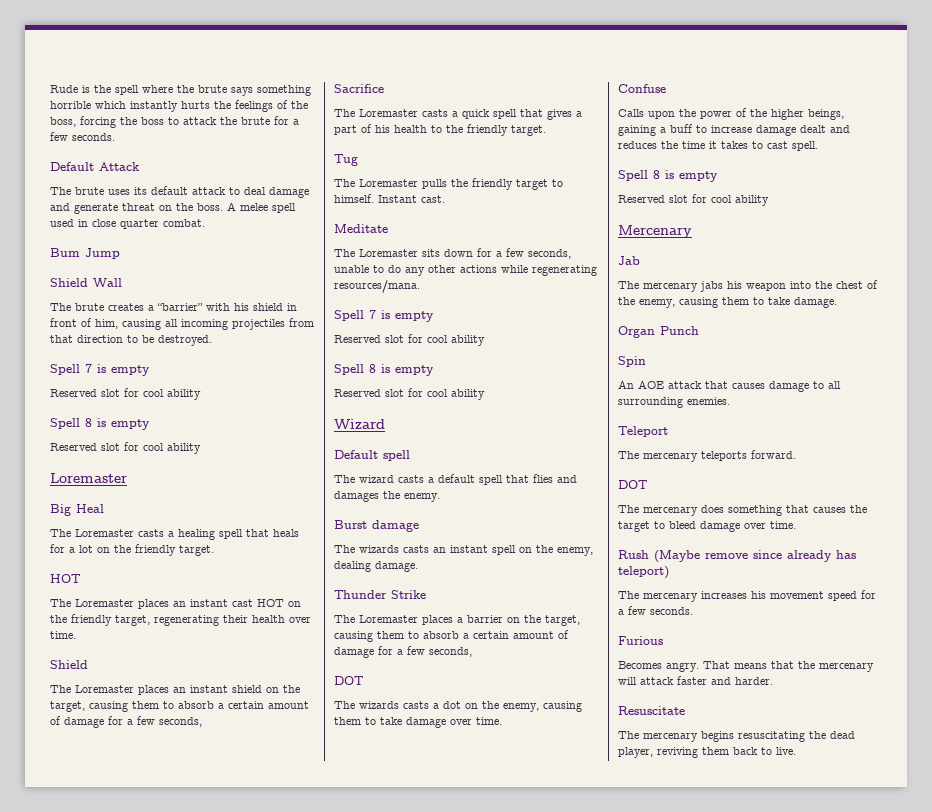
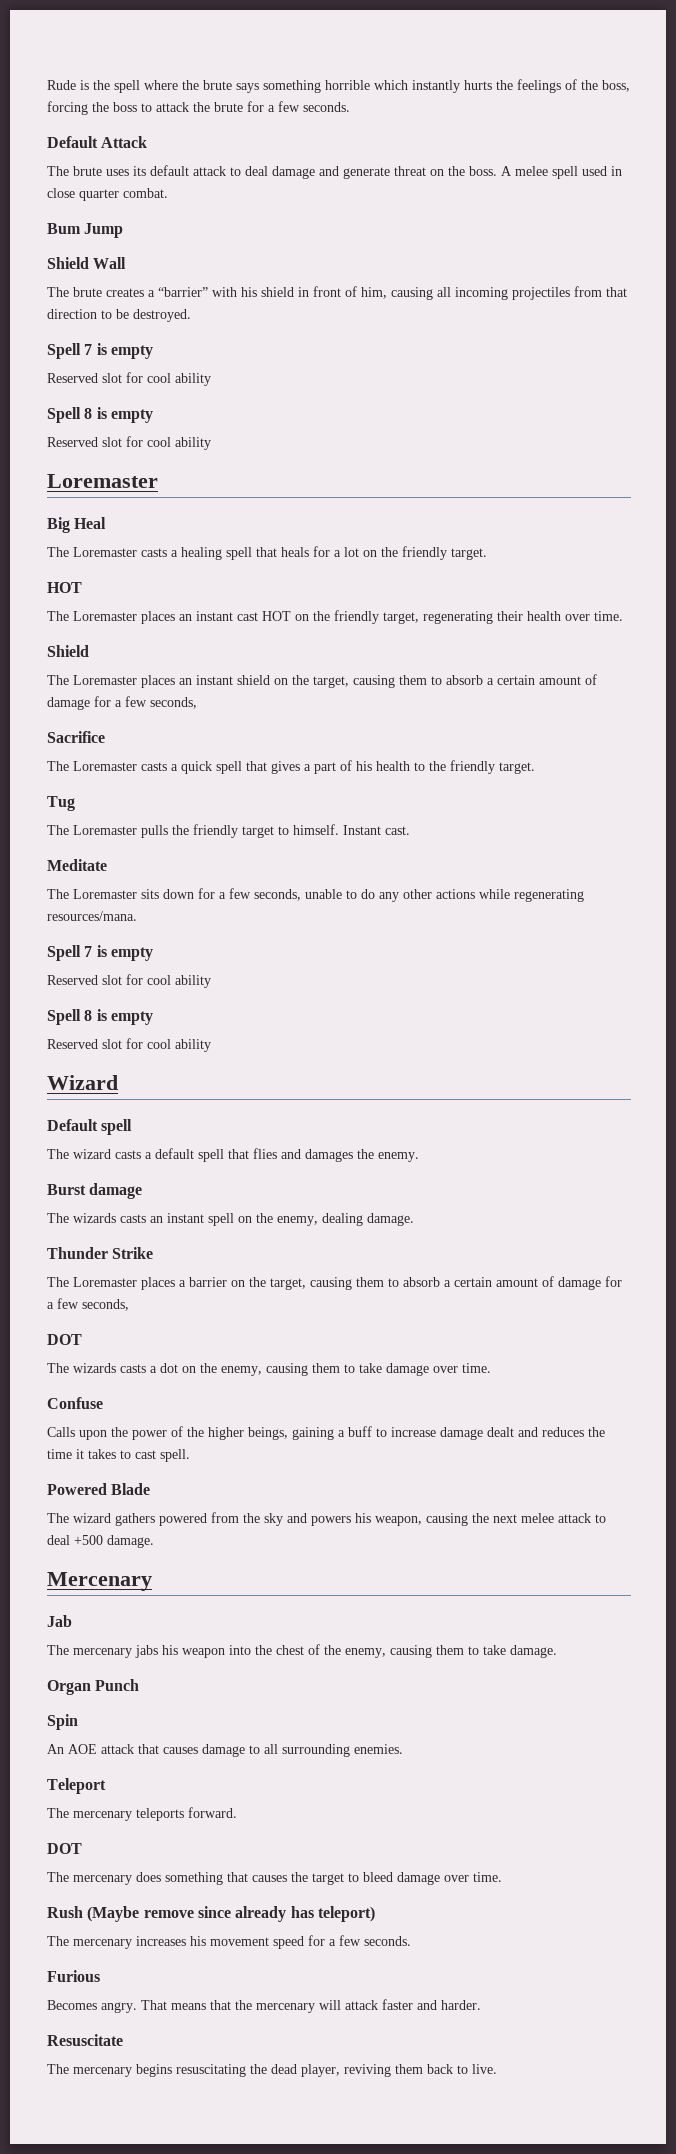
[618,170,718,182] [618,194,769,206] Spell 8 is empty // Reserved slot for cool ability -> [47,1483,151,1495] [47,1512,606,1526] [47,1535,154,1548] Powered Blade // The wizard gathers powered from the sky and powers his weapon, causing the next melee attack to deal +500 damage.

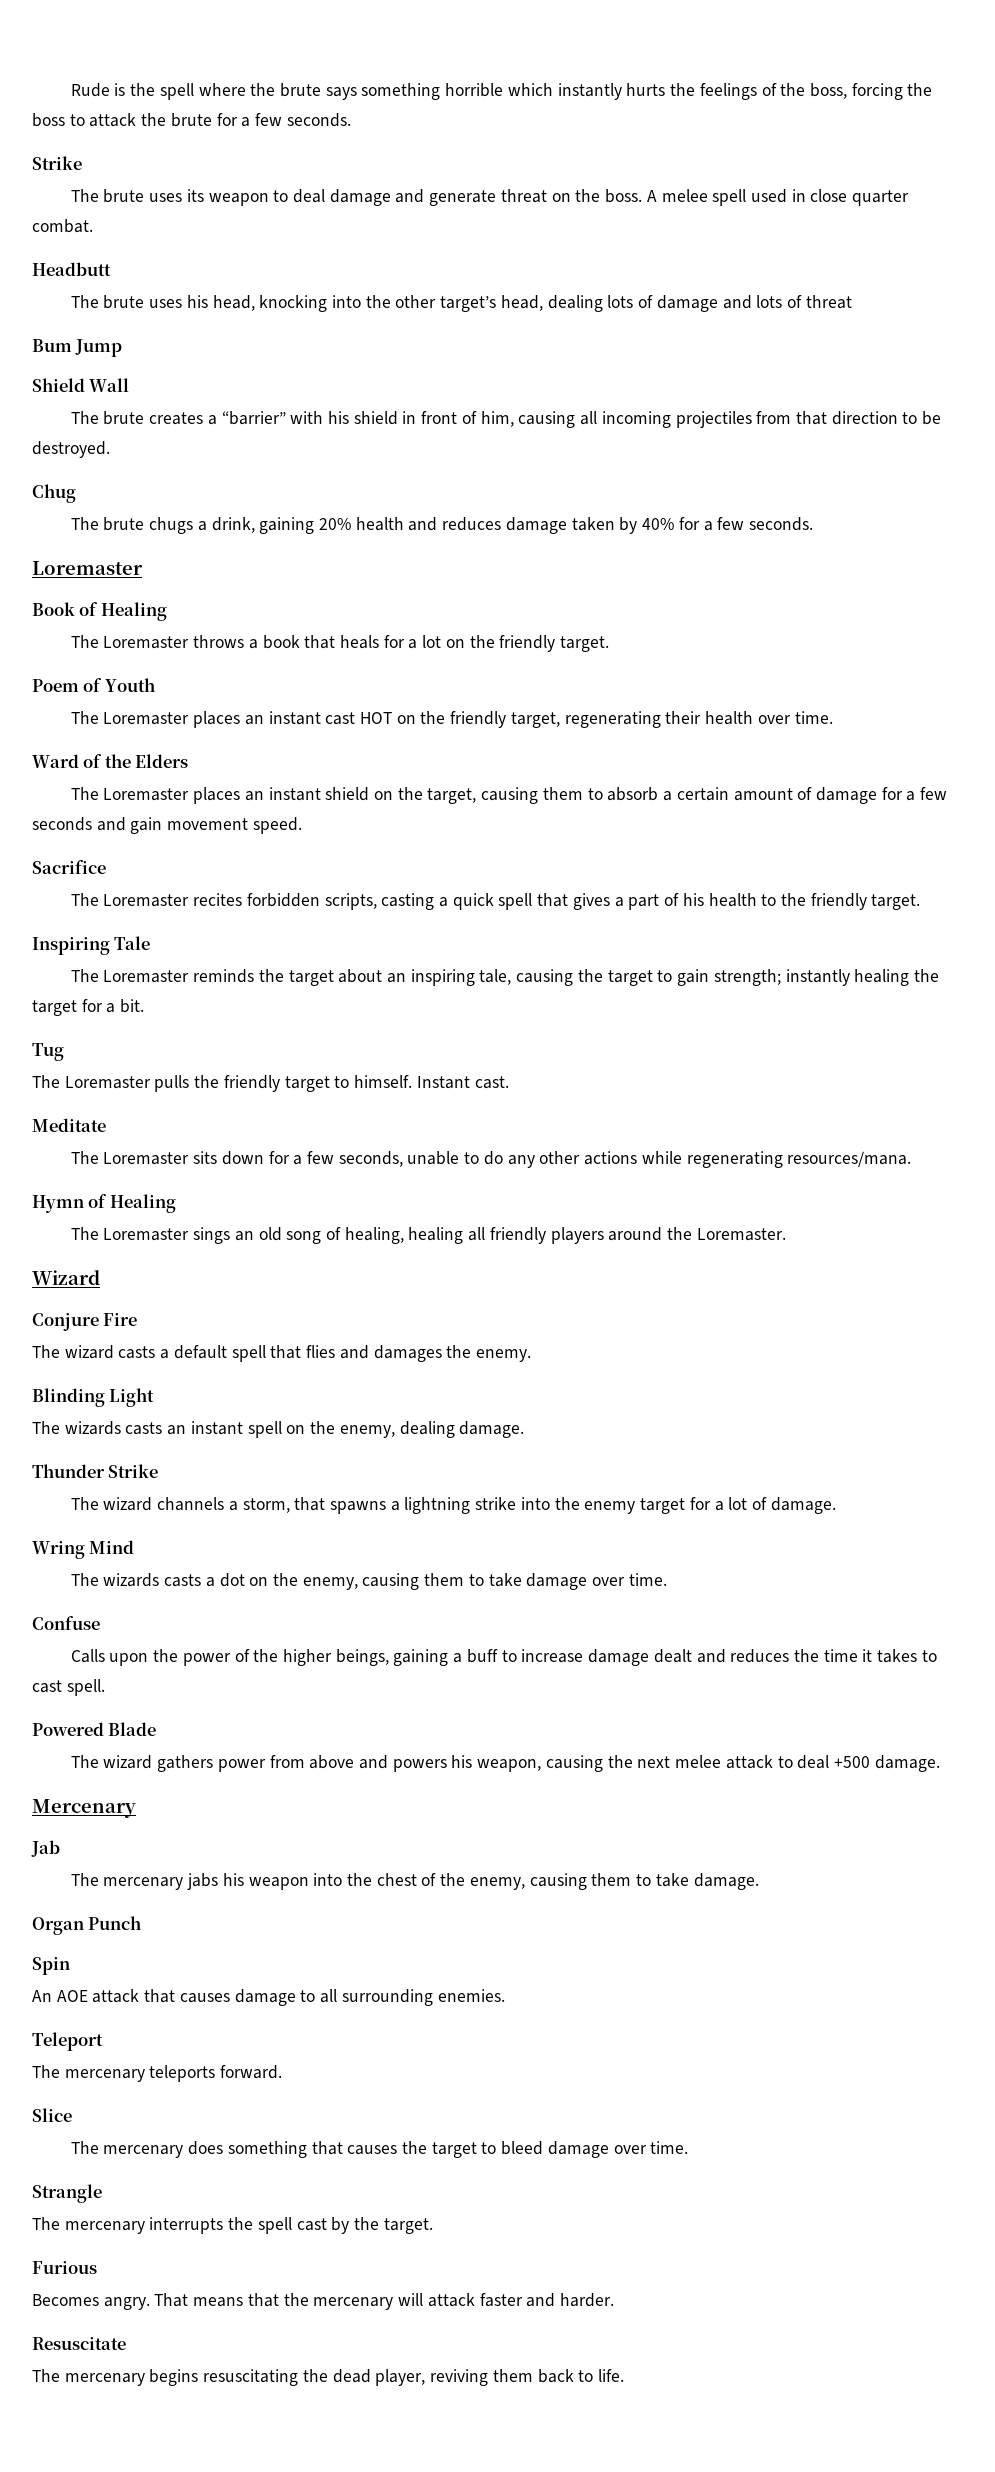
[47,136,148,148] Default Attack -> [32,156,82,170] Strike
[150,165,226,176] default attack -> [208,193,269,206] weapon
(168, 193) none -> [32,262,111,276] [70,295,852,312] // Headbutt // The brute uses his head, knocking into the other target’s head, dealing lots of damage and lots of threat
[47,343,153,359] [47,372,211,386] [47,407,153,423] [47,436,211,450] [47,474,158,488] [47,517,107,533] [47,547,252,560] Spell 7 is empty // Reserved slot for cool ability // Spell 8 is empty // Reserved slot for cool ability // Loremaster // Big Heal // The Loremaster casts a healing spell -> [32,484,76,503] [70,517,813,534] [32,561,143,575] [32,602,167,621] [70,635,300,649] Chug // The brute chugs a drink, gaining 20% health and reduces damage taken by 40% for a few seconds. // Loremaster // Book of Healing // The Loremaster throws a book
[47,582,82,593] HOT -> [32,678,155,692] Poem of Youth
[47,645,89,657] Shield -> [32,754,189,768] Ward of the Elders
[150,697,197,709] seconds, -> [32,817,302,834] seconds and gain movement speed.
[141,762,167,771] casts -> [193,893,435,910] recites forbidden scripts, casting
(535, 768) none -> [32,936,151,955] [70,969,939,986] [32,999,145,1016] // Inspiring Tale // The Loremaster reminds the target about an inspiring tale, causing the target to gain strength; instantly healing the target for a bit.
[47,945,153,961] [47,974,211,988] [47,1009,153,1025] [47,1038,211,1052] Spell 7 is empty // Reserved slot for cool ability // Spell 8 is empty // Reserved slot for cool ability -> [32,1194,176,1213] [70,1227,786,1244] Hymn of Healing // The Loremaster sings an old song of healing, healing all friendly players around the Loremaster.
[47,1119,133,1135] Default spell -> [32,1313,138,1331] Conjure Fire
[47,1183,143,1199] Burst damage -> [32,1388,155,1407] Blinding Light
[73,1276,622,1290] [47,1298,129,1311] [47,1334,82,1345] Loremaster places a barrier on the target, causing them to absorb a certain amount of damage for a few seconds, // DOT -> [103,1497,836,1514] [32,1540,135,1559] wizard channels a storm, that spawns a lightning strike into the enemy target for a lot of damage. // Wring Mind
[159,1512,283,1526] powered from the sky -> [217,1755,355,1772] power from above
[47,1843,82,1854] DOT -> [32,2108,72,2122] Slice
[47,1906,375,1922] [47,1935,411,1949] Rush (Maybe remove since already has teleport) // The mercenary increases his movement speed for a few seconds. -> [32,2184,102,2203] [32,2217,433,2234] Strangle // The mercenary interrupts the spell cast by the target.
[472,2064,497,2074] live. -> [597,2369,624,2382] life.

